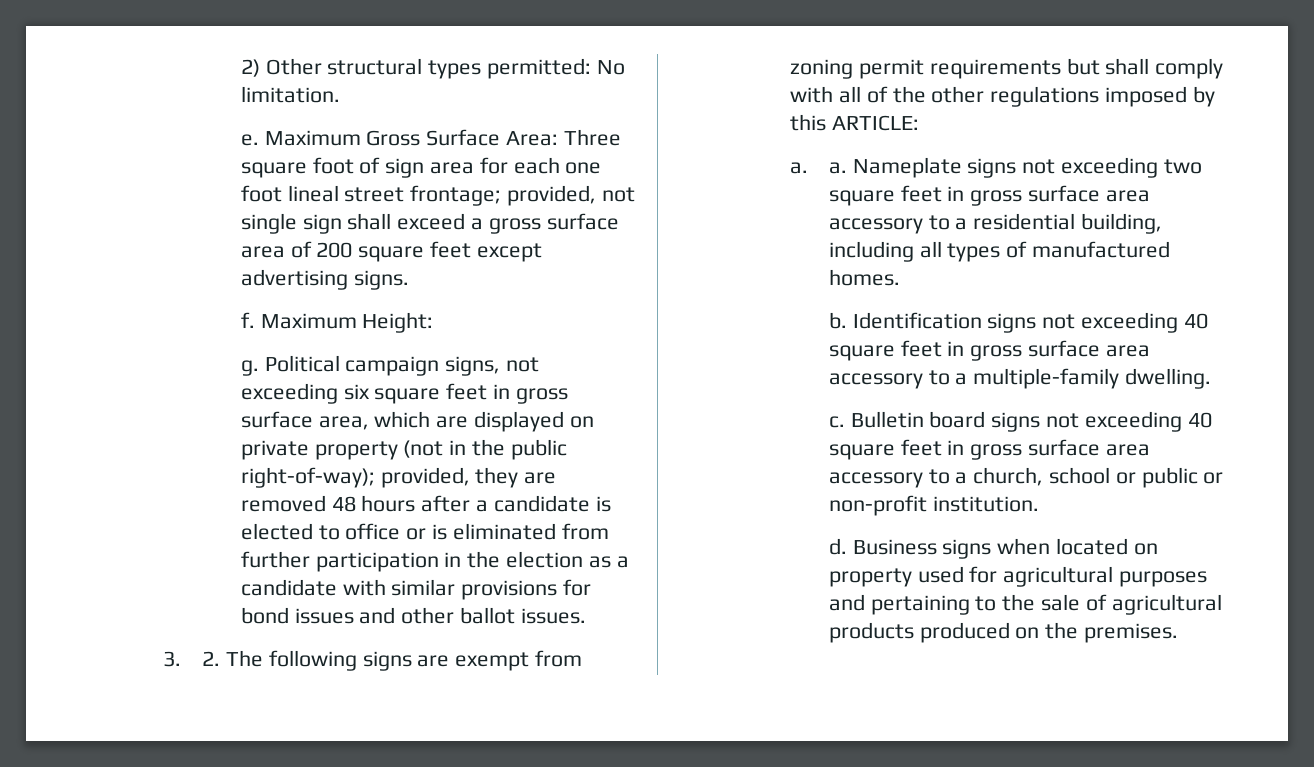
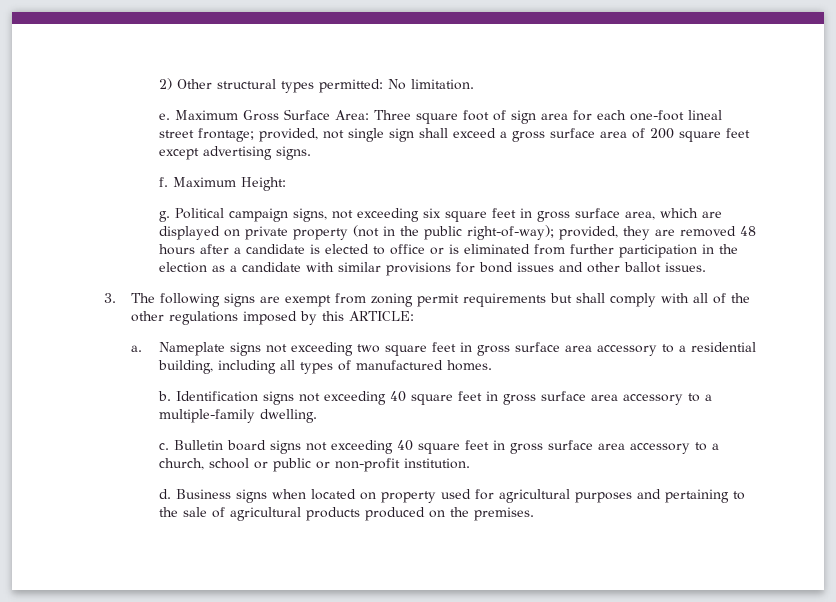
[565,162,602,174] [240,185,282,202] one foot -> [630,110,685,121] one-foot
[202,651,221,666] 2. -> (116, 298) none
[828,162,847,174] a. -> (143, 348) none

